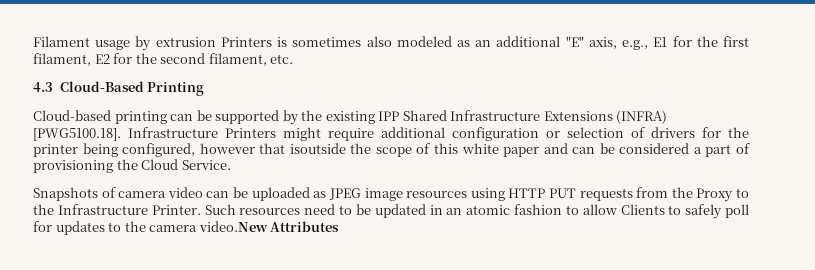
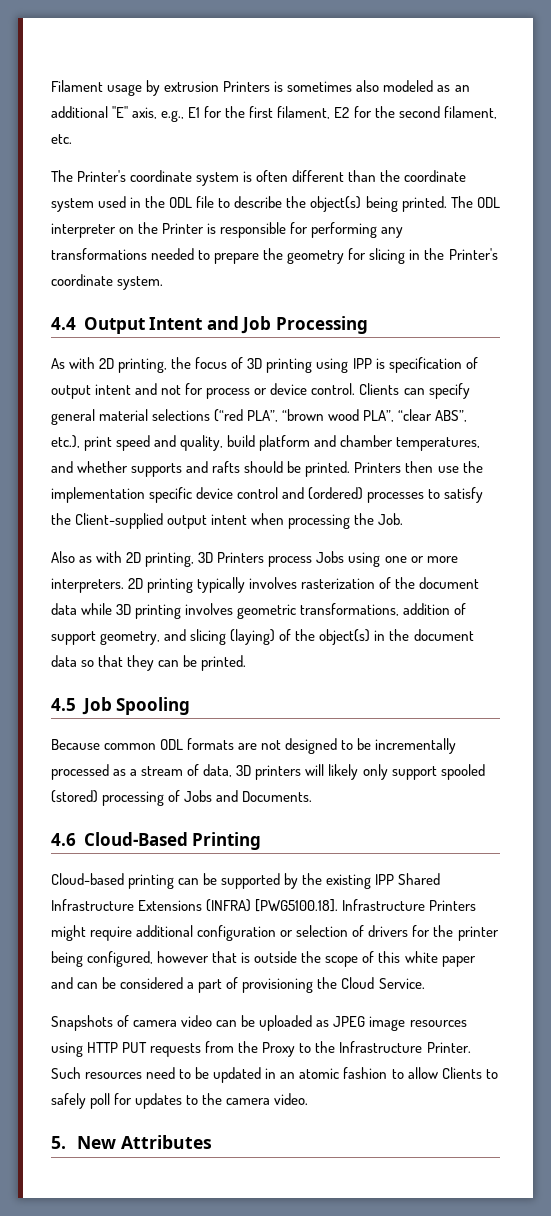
[33,82,53,92] 4.3 -> [51,170,467,186] [51,196,500,212] [51,222,404,238] [51,248,498,264] [51,274,164,290] [51,316,368,334] [51,357,478,373] [51,383,470,399] [51,409,468,425] [51,435,481,451] [51,461,483,477] [51,487,484,503] [51,513,404,529] [51,551,458,567] [51,577,480,593] [51,603,467,619] [51,629,474,645] [51,655,247,671] [51,697,191,715] [51,738,457,754] [51,764,485,780] [51,790,313,806] [51,833,76,846] The Printer's coordinate system is often different than the coordinate system used in the ODL file to describe the object(s) being printed. The ODL interpreter on the Printer is responsible for performing any transformations needed to prepare the geometry for slicing in the Printer's coordinate system. // 4.4 Output Intent and Job Processing // As with 2D printing, the focus of 3D printing using IPP is specification of output intent and not for process or device control. Clients can specify general material selections (“red PLA”, “brown wood PLA”, “clear ABS”, etc.), print speed and quality, build platform and chamber temperatures, and whether supports and rafts should be printed. Printers then use the implementation specific device control and (ordered) processes to satisfy the Client-supplied output intent when processing the Job. // Also as with 2D printing, 3D Printers process Jobs using one or more interpreters. 2D printing typically involves rasterization of the document data while 3D printing involves geometric transformations, addition of support geometry, and slicing (laying) of the object(s) in the document data so that they can be printed. // 4.5 Job Spooling // Because common ODL formats are not designed to be incrementally processed as a stream of data, 3D printers will likely only support spooled (stored) processing of Jobs and Documents. // 4.6
[289,143,346,154] isoutside -> [241,951,298,963] is outside
[198,221,268,232] video.New -> [274,1093,309,1105] [51,1136,117,1149] video. // 5. New

